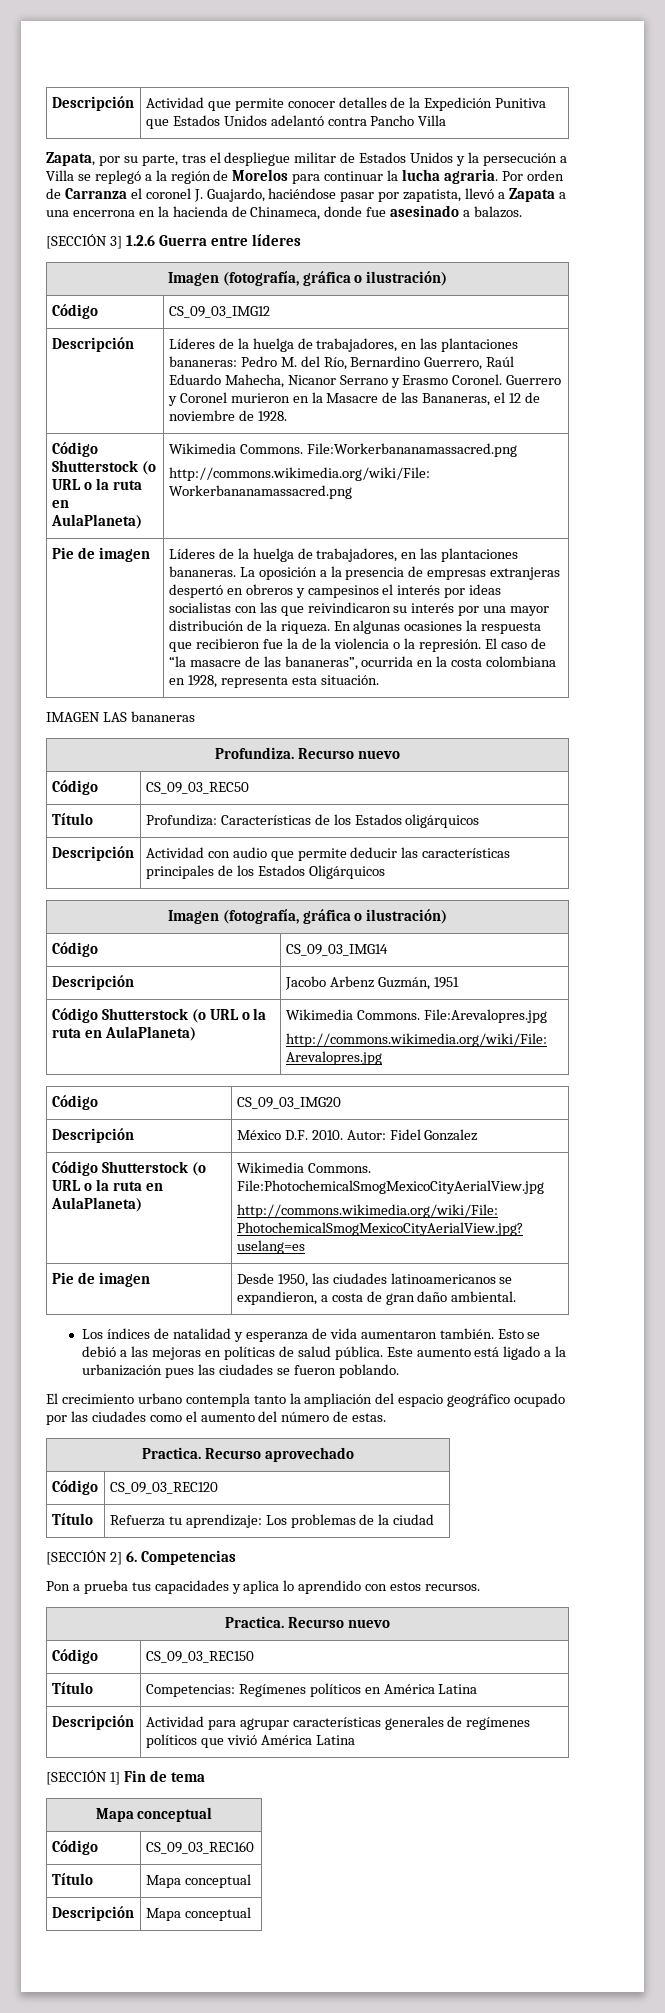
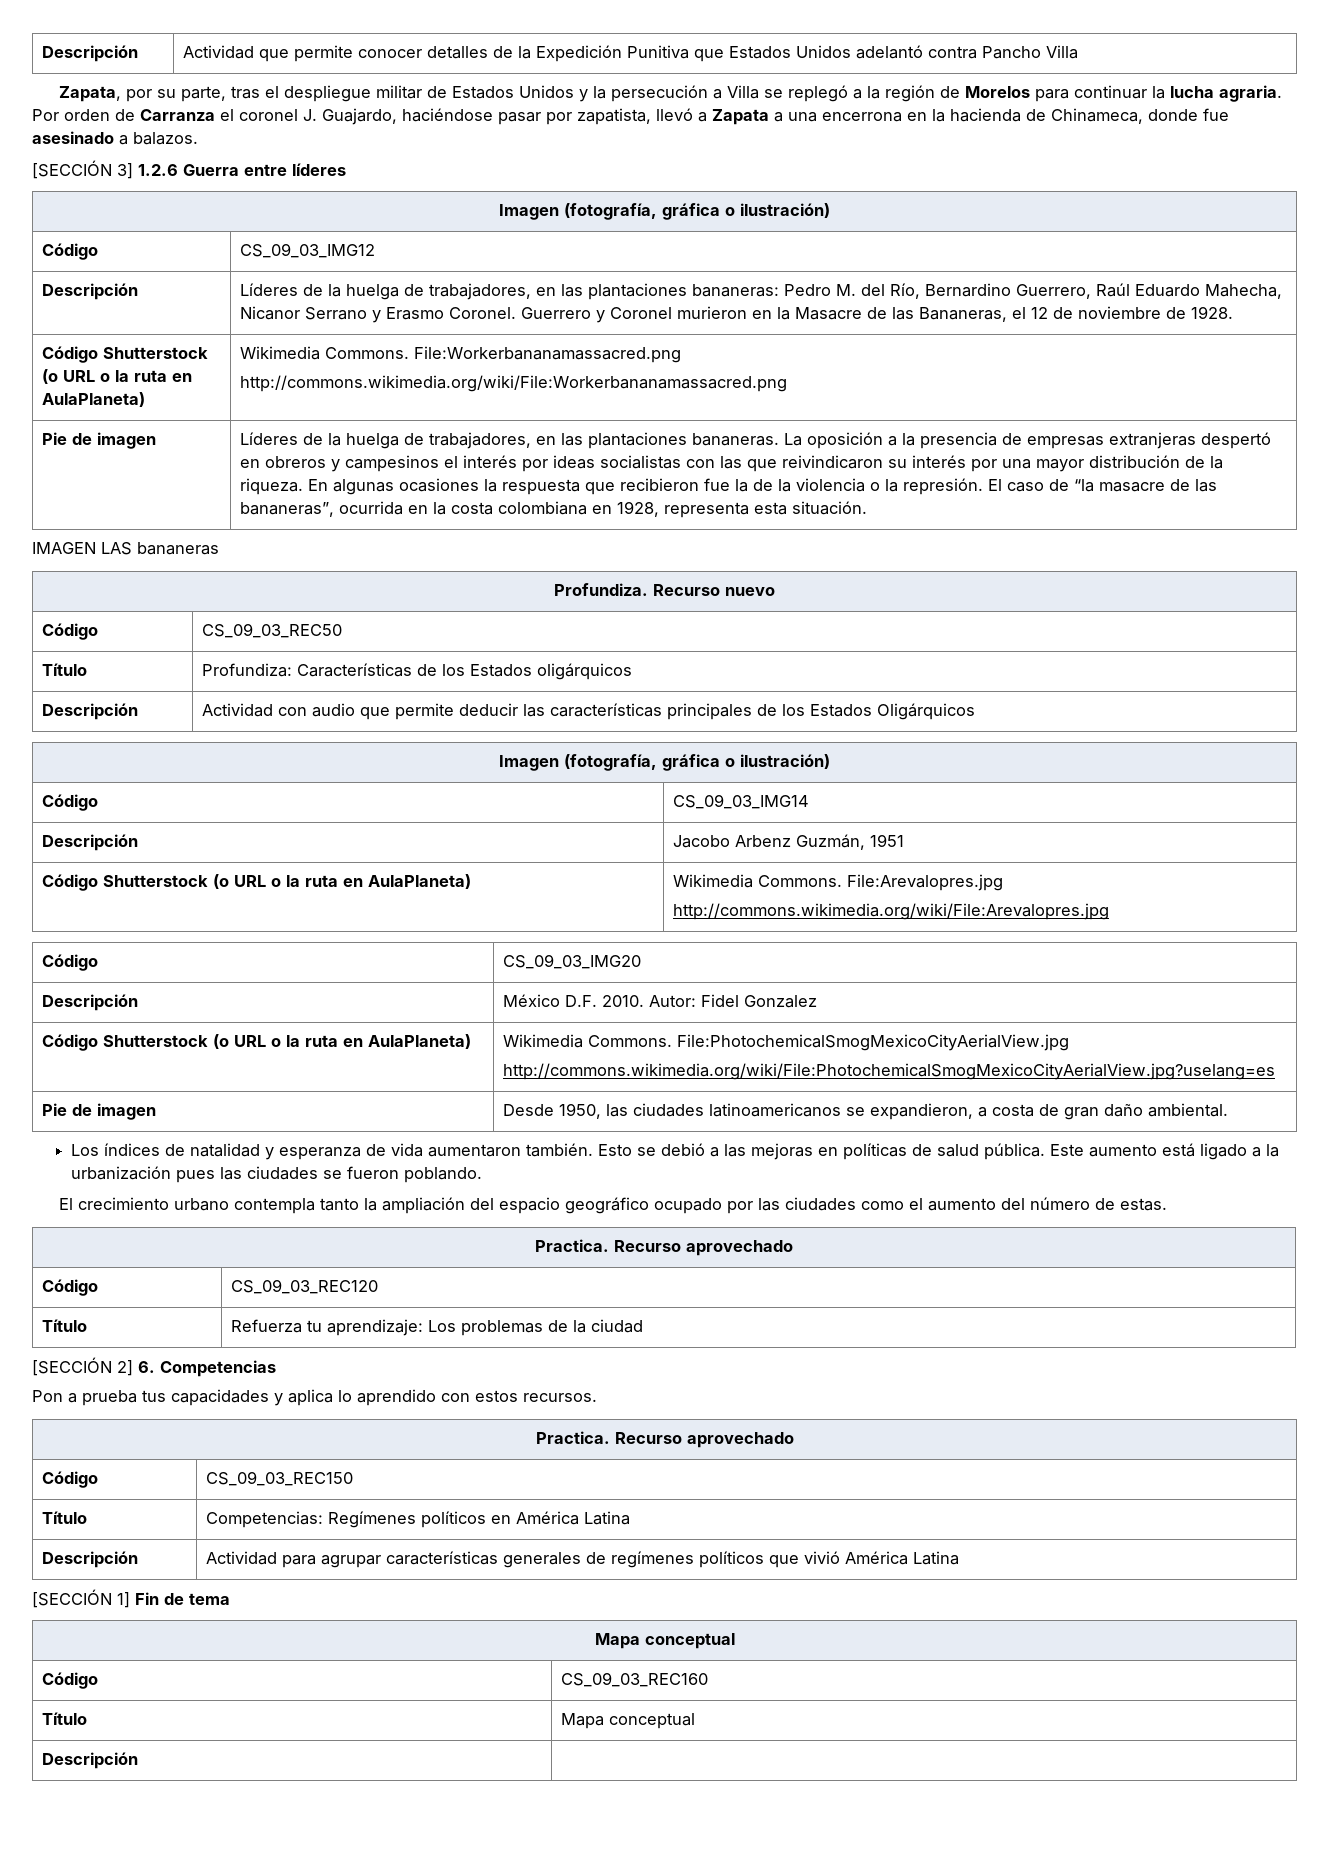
[347,1619,390,1628] nuevo -> [686,1432,794,1448] aprovechado
[145,1907,251,1921] Mapa conceptual -> (139, 1760) none

